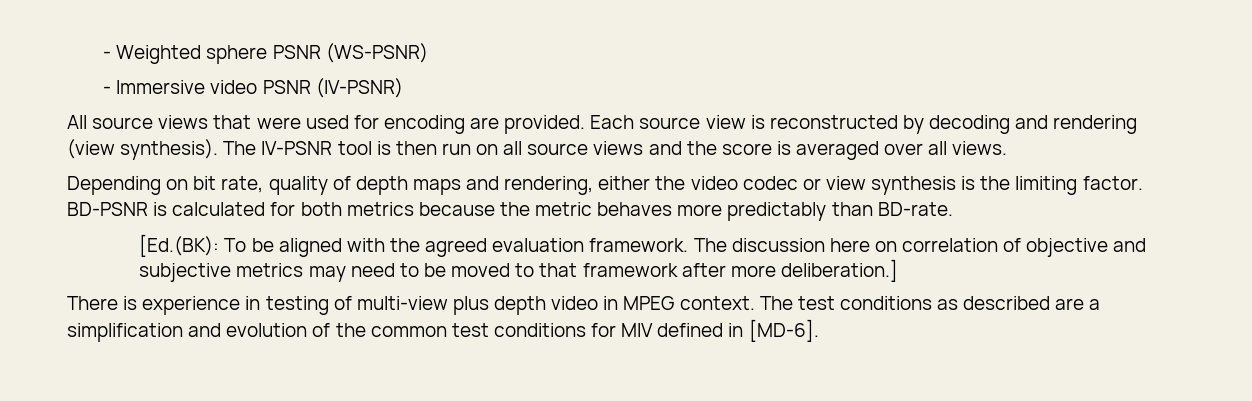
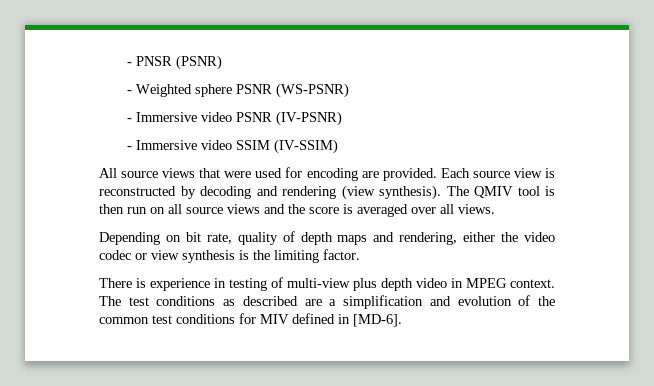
[103,51,112,59] - -> [127,55,223,70] [127,90,133,94] - PNSR (PSNR) // -
(403, 88) none -> [127,139,339,154] // - Immersive video SSIM (IV-SSIM)
[261,141,333,155] IV-PSNR -> [474,186,513,198] QMIV
[67,202,953,221] [139,234,1147,257] [139,259,898,282] BD-PSNR is calculated for both metrics because the metric behaves more predictably than BD-rate. // [Ed.(BK): To be aligned with the agreed evaluation framework. The discussion here on correlation of objective and subjective metrics may need to be moved to that framework after more deliberation.] -> (360, 254) none

